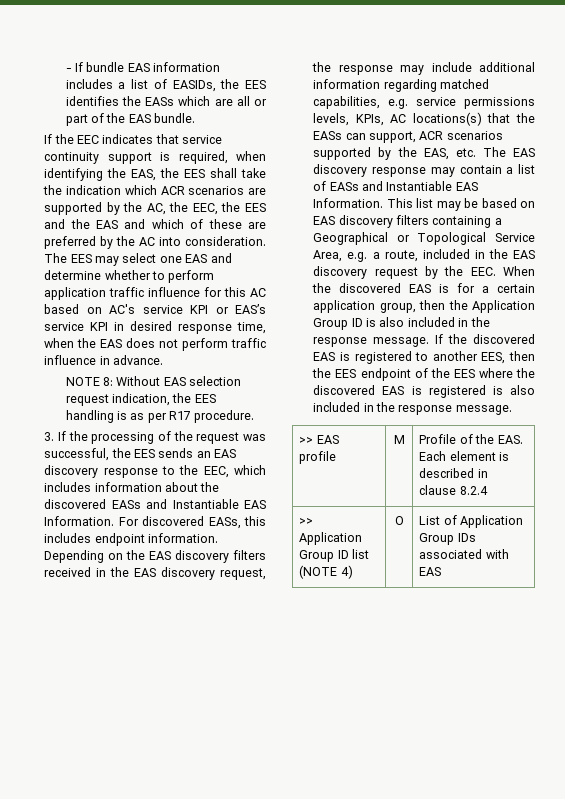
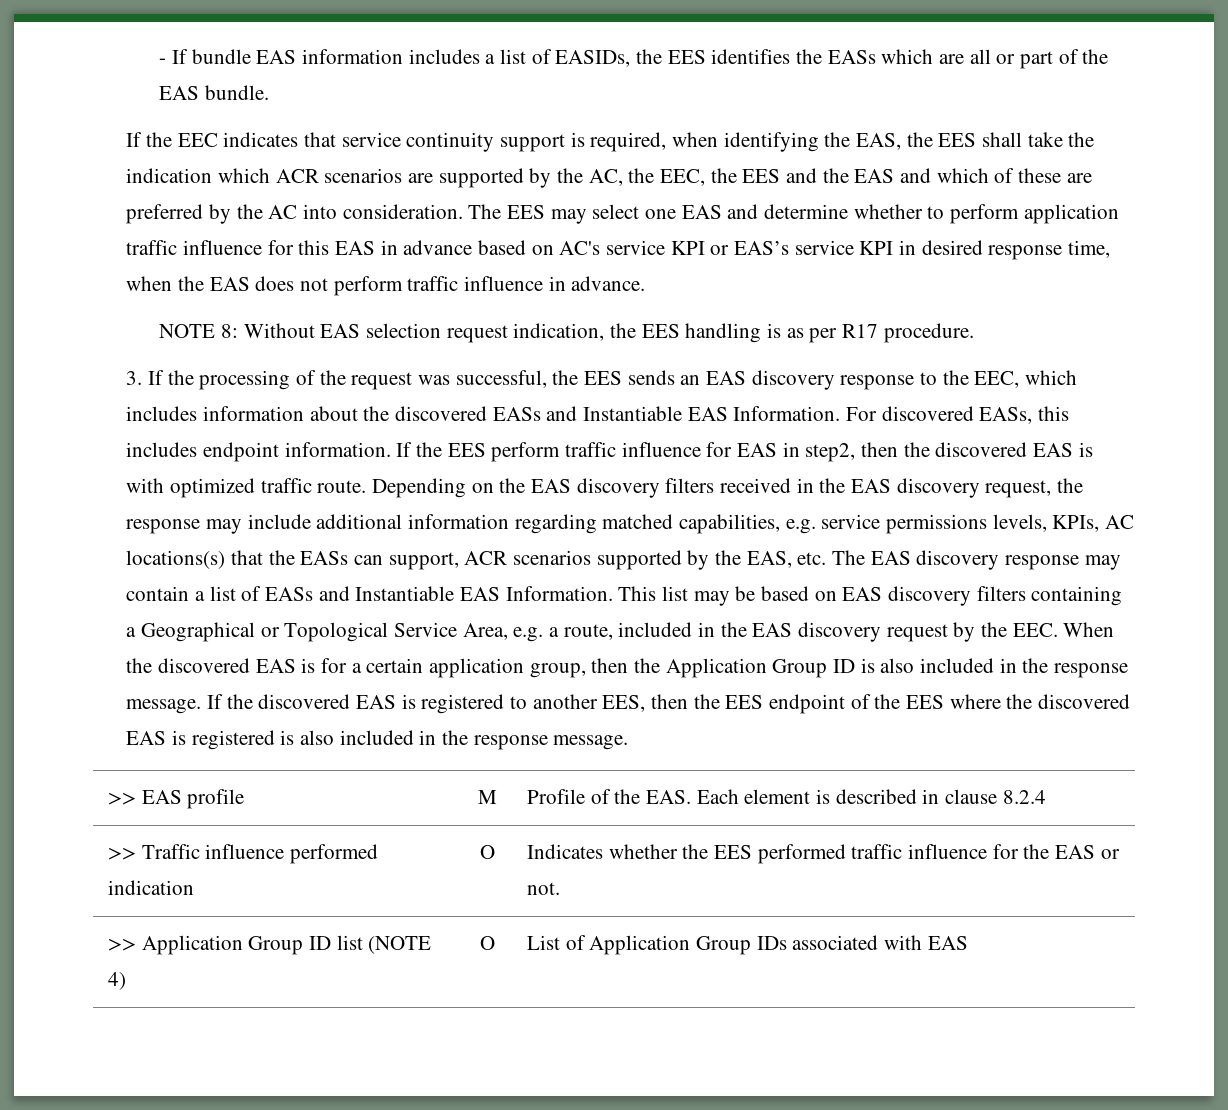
[250,288,266,297] AC -> [334,240,473,255] EAS in advance
(219, 538) none -> [396,442,1093,462] [126,478,367,498] If the EES perform traffic influence for EAS in step2, then the discovered EAS is with optimized traffic route.
(488, 490) none -> [107,844,378,864] [107,880,194,895] [480,845,495,859] [526,844,1120,864] [526,882,560,895] // >> Traffic influence performed indication | O | Indicates whether the EES performed traffic influence for the EAS or not.

